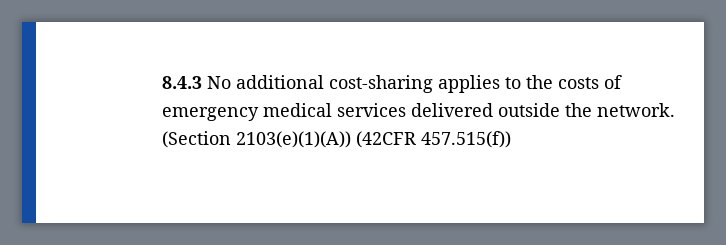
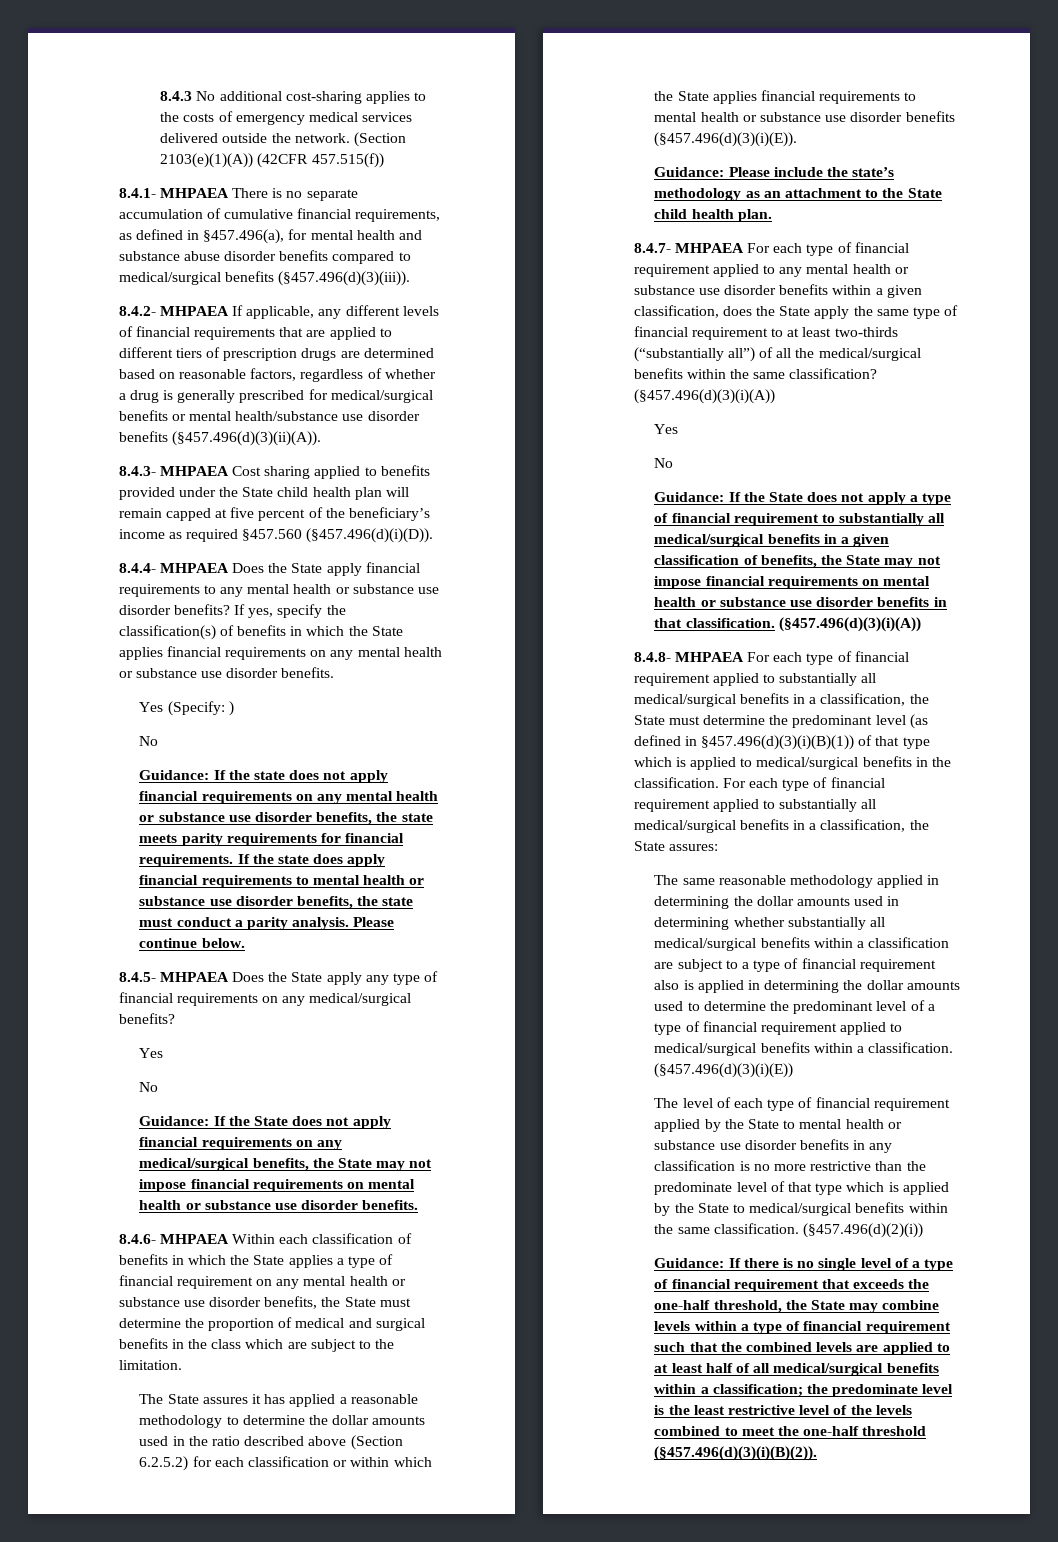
(512, 139) none -> [118,188,358,201] [118,208,441,222] [118,229,422,244] [118,250,411,264] [118,271,411,286] [118,305,439,319] [118,326,392,340] [118,347,434,361] [118,368,436,382] [118,389,433,403] [118,410,420,421] [118,431,321,446] [118,465,430,479] [118,487,409,500] [118,507,430,521] [118,528,434,543] [118,562,420,576] [118,584,439,597] [118,604,346,618] [118,625,403,640] [118,646,442,660] [118,667,335,678] [139,701,234,716] [139,736,159,746] [139,770,388,783] [139,791,439,804] [139,812,433,825] [139,833,405,846] [139,854,386,867] [139,875,425,888] [139,896,414,909] [139,917,395,930] [139,938,245,948] [118,971,439,985] [118,992,412,1006] [118,1013,175,1024] [139,1048,164,1058] [139,1082,159,1092] [139,1116,391,1129] [139,1137,343,1150] [139,1158,433,1171] [139,1179,416,1192] [139,1200,419,1210] [118,1233,412,1244] [118,1254,394,1268] [118,1275,406,1289] [118,1296,411,1309] [118,1317,425,1331] [118,1338,395,1352] [118,1360,182,1370] [139,1394,418,1407] [139,1415,426,1428] [139,1435,403,1450] [139,1456,432,1471] [654,90,917,104] [654,111,955,122] [654,132,798,147] [654,167,895,177] [654,188,942,201] [654,209,772,222] [633,242,909,256] [633,264,909,277] [633,284,922,298] [633,305,959,319] [633,326,898,340] [633,347,921,362] [633,368,878,379] [633,389,775,404] [654,424,679,434] [654,458,674,468] [654,492,951,505] [654,513,946,526] [654,534,890,547] [654,555,941,568] [654,576,931,589] [654,597,947,607] [654,617,921,632] [633,651,909,665] [633,673,877,686] [633,693,929,707] [633,714,928,729] [633,735,930,750] [633,756,951,770] [633,777,885,791] [633,799,877,812] [633,819,929,833] [633,841,718,851] [654,875,940,888] [654,896,900,909] [654,917,886,930] [654,937,950,951] [654,958,936,972] [654,980,960,993] [654,1000,935,1014] [654,1021,903,1035] [654,1042,954,1056] [654,1063,794,1078] [654,1097,950,1111] [654,1119,902,1132] [654,1139,893,1153] [654,1160,926,1171] [654,1181,949,1195] [654,1202,948,1216] [654,1223,924,1238] [654,1258,954,1271] [654,1279,930,1292] [654,1300,940,1313] [654,1321,951,1334] [654,1342,950,1355] [654,1363,939,1376] [654,1384,954,1397] [654,1405,912,1415] [654,1426,927,1436] [654,1446,818,1461] // 8.4.1- MHPAEA There is no separate accumulation of cumulative financial requirements, as defined in §457.496(a), for mental health and substance abuse disorder benefits compared to medical/surgical benefits (§457.496(d)(3)(iii)). // 8.4.2- MHPAEA If applicable, any different levels of financial requirements that are applied to different tiers of prescription drugs are determined based on reasonable factors, regardless of whether a drug is generally prescribed for medical/surgical benefits or mental health/substance use disorder benefits (§457.496(d)(3)(ii)(A)). // 8.4.3- MHPAEA Cost sharing applied to benefits provided under the State child health plan will remain capped at five percent of the beneficiary’s income as required §457.560 (§457.496(d)(i)(D)). // 8.4.4- MHPAEA Does the State apply financial requirements to any mental health or substance use disorder benefits? If yes, specify the classification(s) of benefits in which the State applies financial requirements on any mental health or substance use disorder benefits. // Yes (Specify: ) // No // Guidance: If the state does not apply financial requirements on any mental health or substance use disorder benefits, the state meets parity requirements for financial requirements. If the state does apply financial requirements to mental health or substance use disorder benefits, the state must conduct a parity analysis. Please continue below. // 8.4.5- MHPAEA Does the State apply any type of financial requirements on any medical/surgical benefits? // Yes // No // Guidance: If the State does not apply financial requirements on any medical/surgical benefits, the State may not impose financial requirements on mental health or substance use disorder benefits. // 8.4.6- MHPAEA Within each classification of benefits in which the State applies a type of financial requirement on any mental health or substance use disorder benefits, the State must determine the proportion of medical and surgical benefits in the class which are subject to the limitation. // The State assures it has applied a reasonable methodology to determine the dollar amounts used in the ratio described above (Section 6.2.5.2) for each classification or within which the State applies financial requirements to mental health or substance use disorder benefits (§457.496(d)(3)(i)(E)). // Guidance: Please include the state’s methodology as an attachment to the State child health plan. // 8.4.7- MHPAEA For each type of financial requirement applied to any mental health or substance use disorder benefits within a given classification, does the State apply the same type of financial requirement to at least two-thirds (“substantially all”) of all the medical/surgical benefits within the same classification? (§457.496(d)(3)(i)(A)) // Yes // No // Guidance: If the State does not apply a type of financial requirement to substantially all medical/surgical benefits in a given classification of benefits, the State may not impose financial requirements on mental health or substance use disorder benefits in that classification. (§457.496(d)(3)(i)(A)) // 8.4.8- MHPAEA For each type of financial requirement applied to substantially all medical/surgical benefits in a classification, the State must determine the predominant level (as defined in §457.496(d)(3)(i)(B)(1)) of that type which is applied to medical/surgical benefits in the classification. For each type of financial requirement applied to substantially all medical/surgical benefits in a classification, the State assures: // The same reasonable methodology applied in determining the dollar amounts used in determining whether substantially all medical/surgical benefits within a classification are subject to a type of financial requirement also is applied in determining the dollar amounts used to determine the predominant level of a type of financial requirement applied to medical/surgical benefits within a classification. (§457.496(d)(3)(i)(E)) // The level of each type of financial requirement applied by the State to mental health or substance use disorder benefits in any classification is no more restrictive than the predominate level of that type which is applied by the State to medical/surgical benefits within the same classification. (§457.496(d)(2)(i)) // Guidance: If there is no single level of a type of financial requirement that exceeds the one-half threshold, the State may combine levels within a type of financial requirement such that the combined levels are applied to at least half of all medical/surgical benefits within a classification; the predominate level is the least restrictive level of the levels combined to meet the one-half threshold (§457.496(d)(3)(i)(B)(2)).

